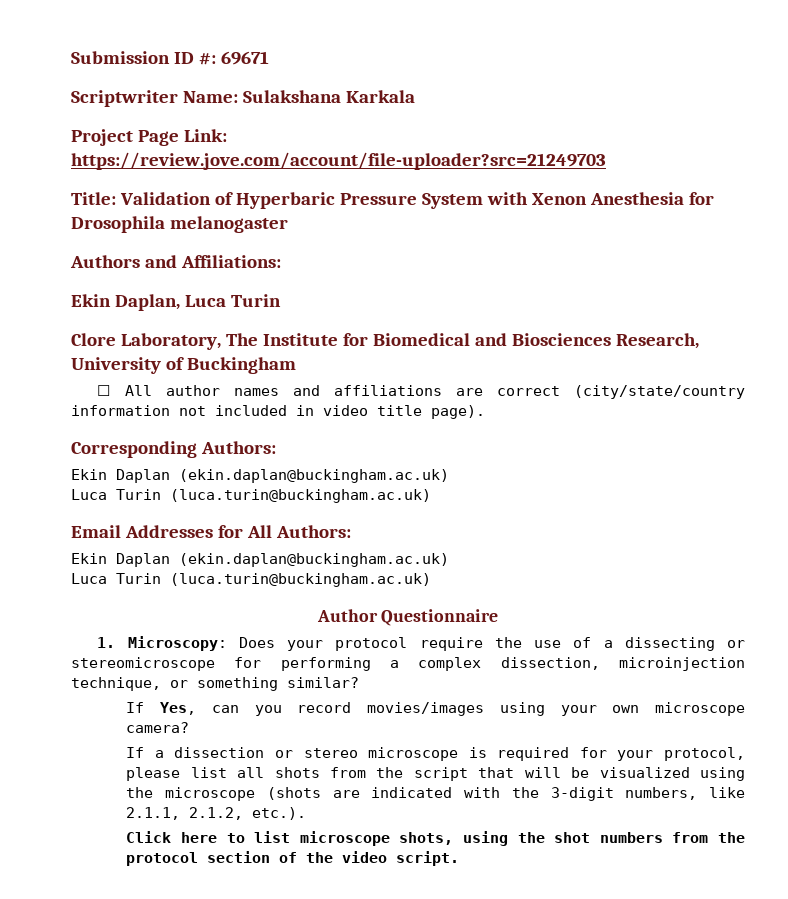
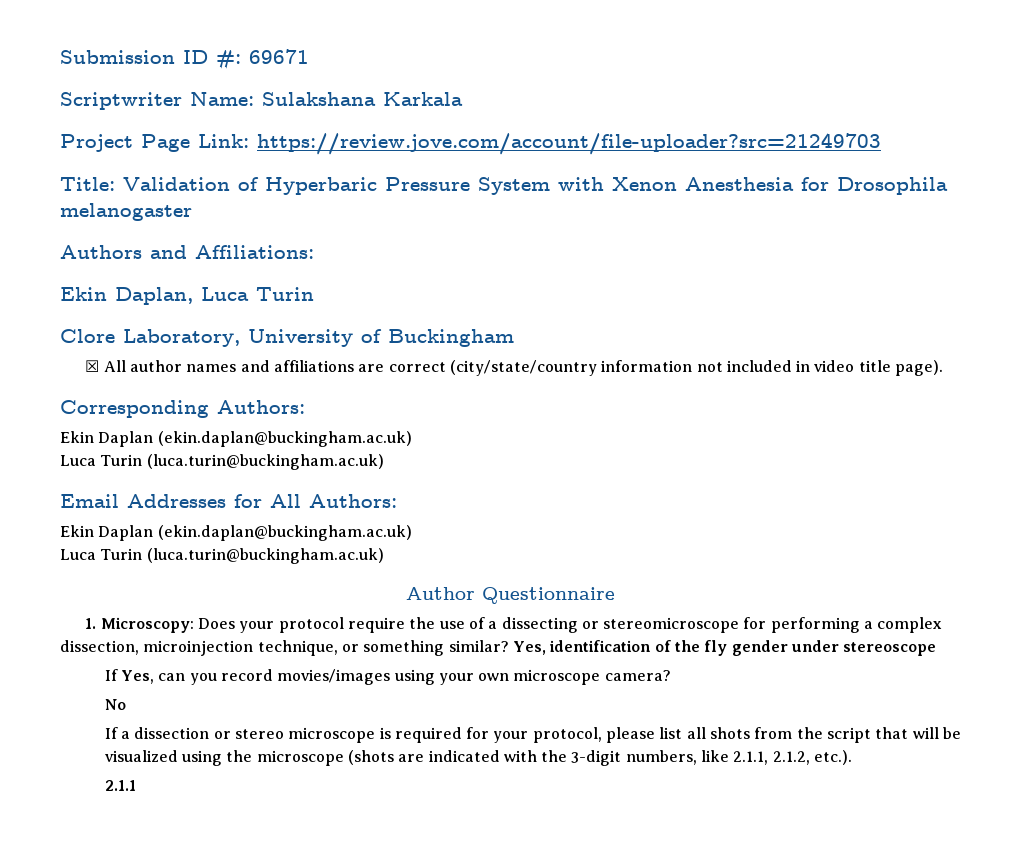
[225,333,699,349] The Institute for Biomedical and Biosciences Research, -> (240, 338) none
[97,385,111,396] ☐ -> [85,360,100,372] ☒
(359, 682) none -> [512,640,937,656] Yes, identification of the fly gender under stereoscope
(190, 727) none -> [104,699,126,710] // No
[126,831,745,846] [126,851,460,866] Click here to list microscope shots, using the shot numbers from the protocol section of the video script. -> [104,780,136,791] 2.1.1

